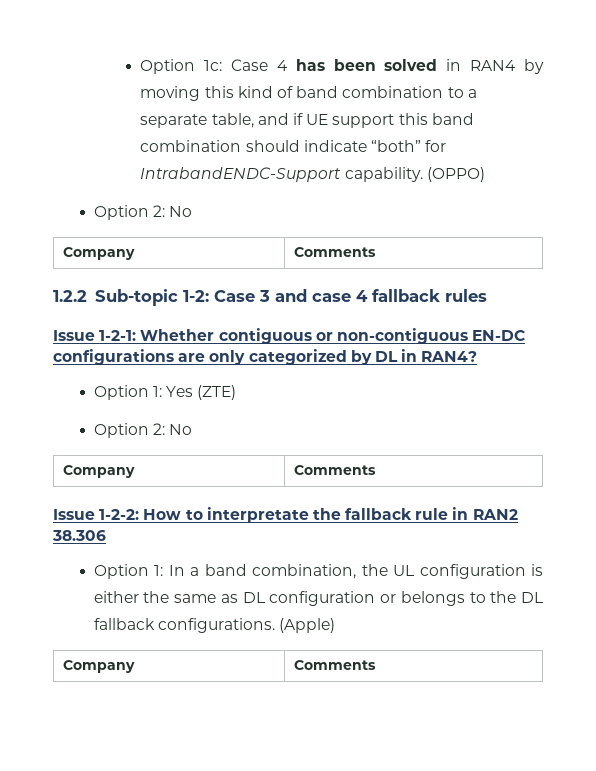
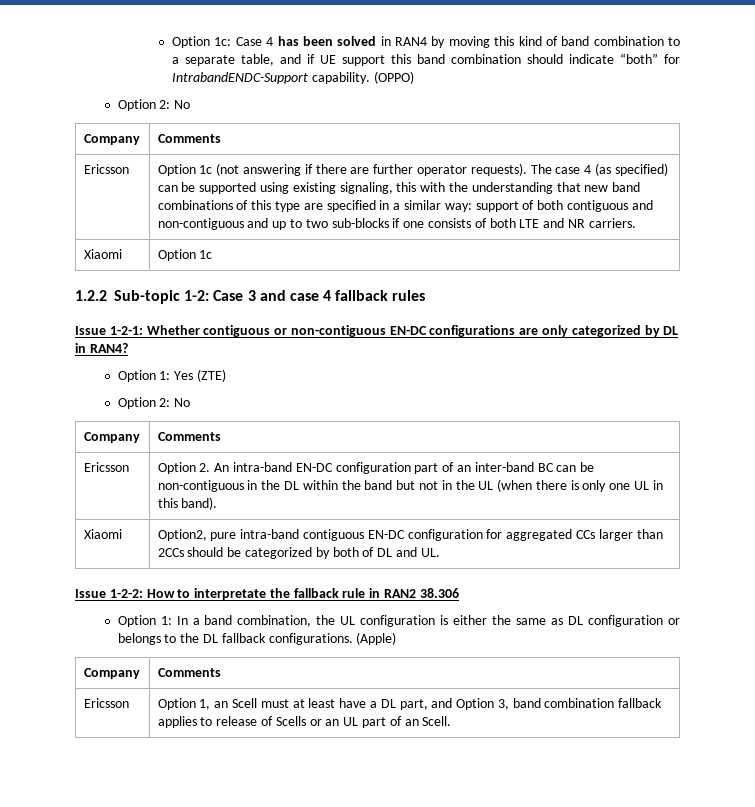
(377, 252) none -> [83,164,129,174] [157,163,668,176] [157,182,641,194] [157,200,653,212] [157,218,636,230] [83,249,122,259] [157,249,213,261] // Ericsson | Option 1c (not answering if there are further operator requests). The case 4 (as specified) can be supported using existing signaling, this with the understanding that new band combinations of this type are specified in a similar way: support of both contiguous and non-contiguous and up to two sub-blocks if one consists of both LTE and NR carriers. // Xiaomi | Option 1c
(377, 470) none -> [83,462,129,472] [157,462,595,474] [157,479,663,492] [157,497,218,510] [83,529,122,539] [157,529,663,541] [157,547,440,559] // Ericsson | Option 2. An intra-band EN-DC configuration part of an inter-band BC can be non-contiguous in the DL within the band but not in the UL (when there is only one UL in this band). // Xiaomi | Option2, pure intra-band contiguous EN-DC configuration for aggregated CCs larger than 2CCs should be categorized by both of DL and UL.
(377, 665) none -> [83,698,129,708] [157,698,663,710] [157,716,452,728] // Ericsson | Option 1, an Scell must at least have a DL part, and Option 3, band combination fallback applies to release of Scells or an UL part of an Scell.

